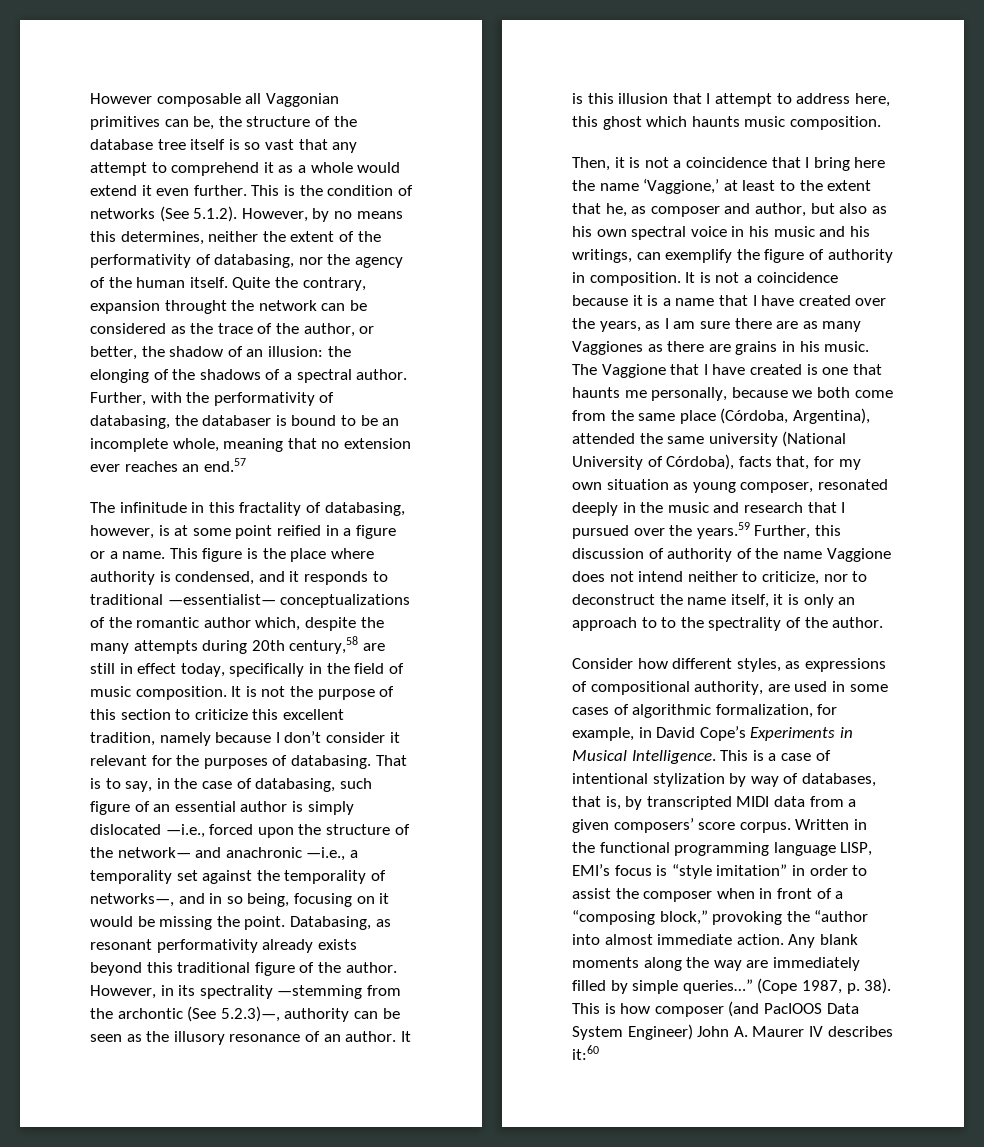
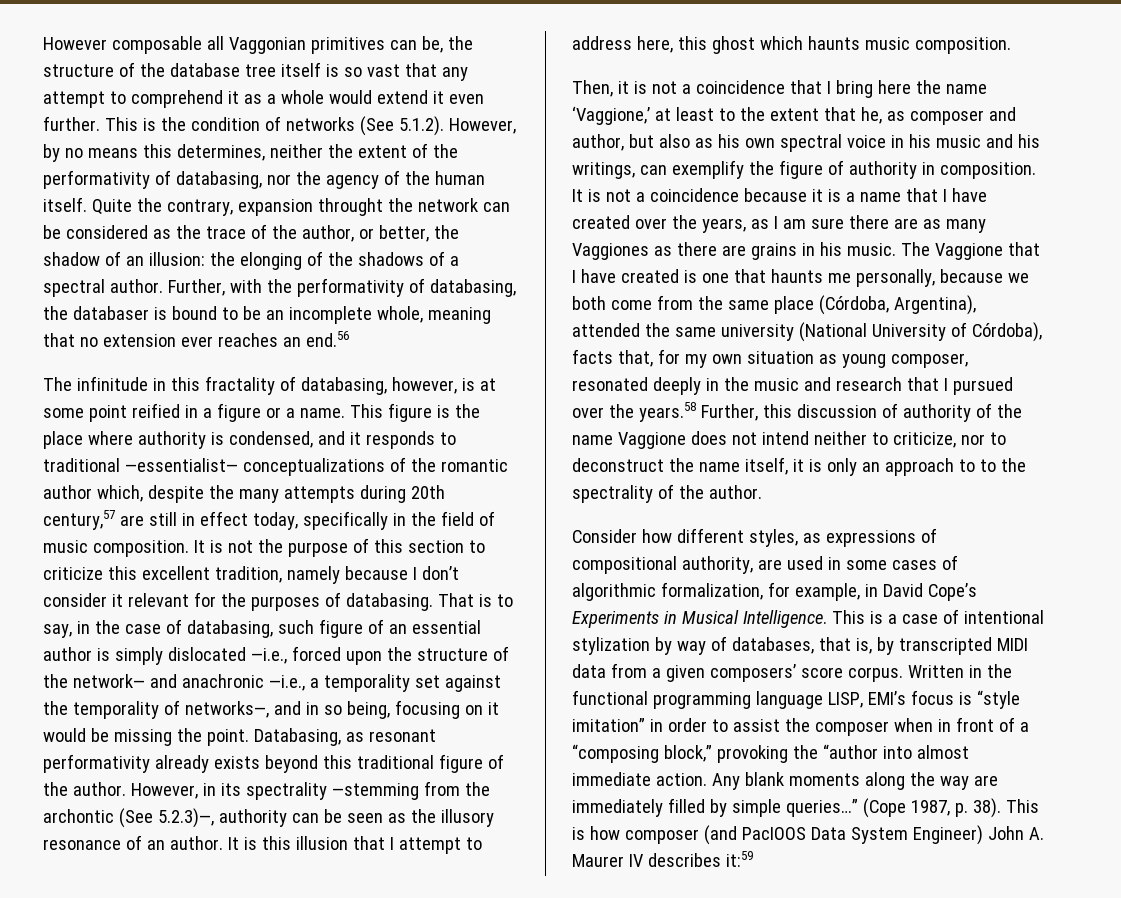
[203,458,246,472] end.57 -> [305,331,349,347] end.56
[289,636,359,654] century,58 -> [43,510,115,530] century,57
[696,522,750,539] years.59 -> [638,402,696,422] years.58
[572,1045,599,1060] it:60 -> [725,851,753,867] it:59

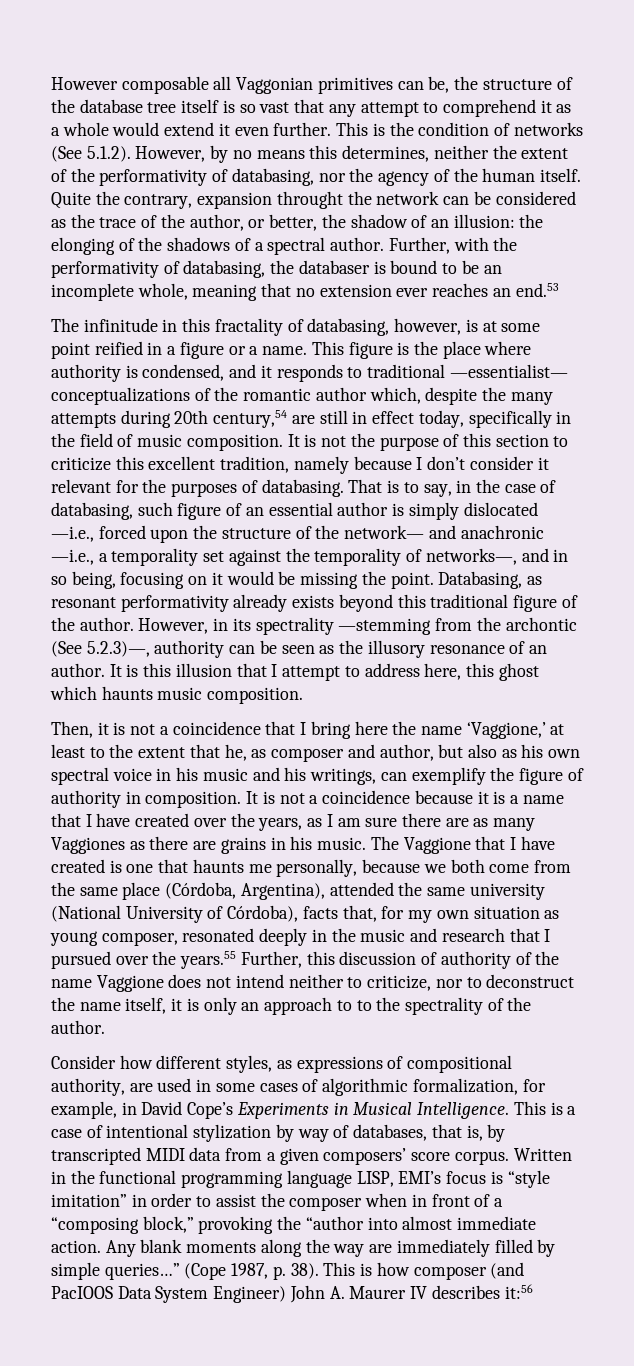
[305,331,349,347] end.56 -> [515,283,559,297] end.53
[43,510,115,530] century,57 -> [213,410,288,428] century,54
[638,402,696,422] years.58 -> [180,951,237,969] years.55
[725,851,753,867] it:59 -> [504,1284,533,1299] it:56

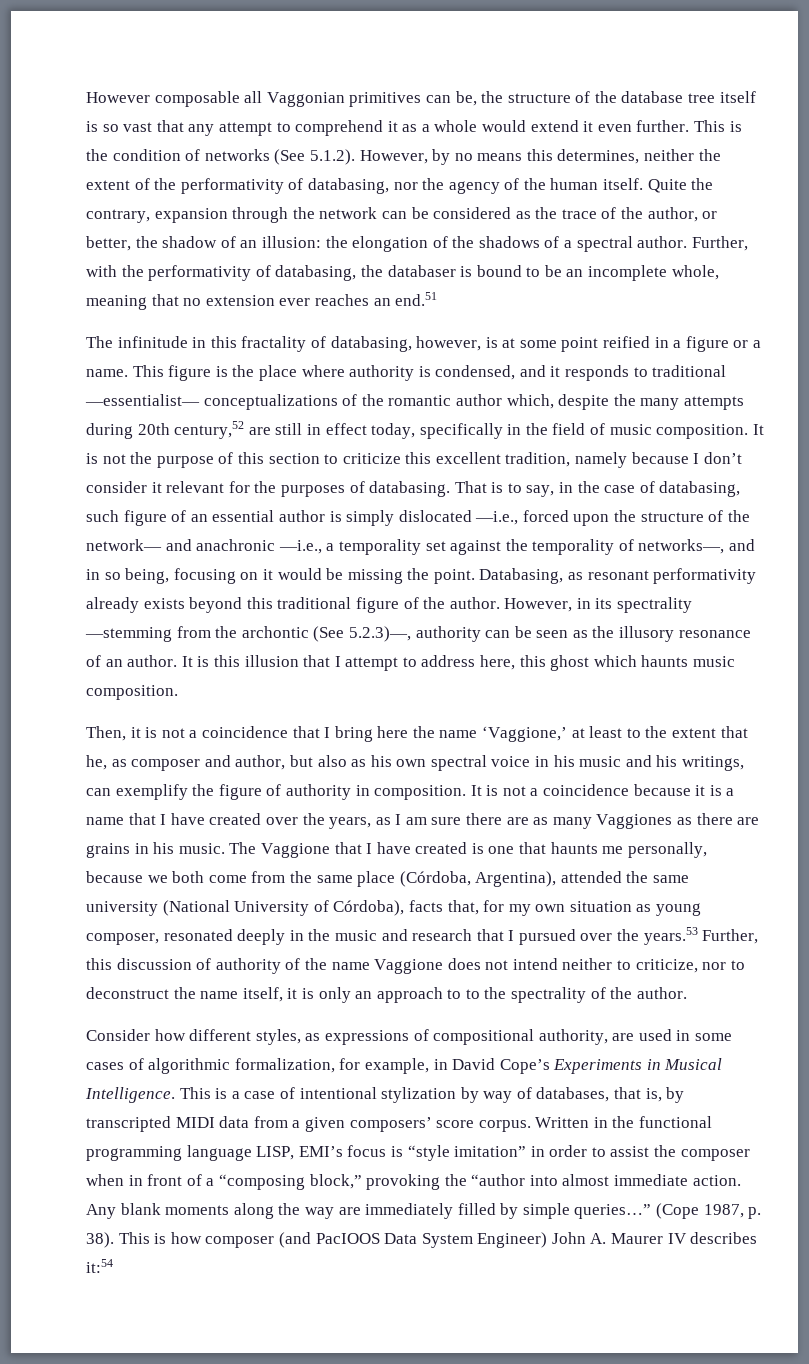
[276,191,343,209] throught -> [232,207,289,223] through
[51,237,115,255] elonging -> [352,236,429,252] elongation
[515,283,559,297] end.53 -> [395,292,438,306] end.51
[213,410,288,428] century,54 -> [174,421,245,439] century,52
[180,951,237,969] years.55 -> [643,927,698,945] years.53
[504,1284,533,1299] it:56 -> [86,1259,113,1273] it:54

